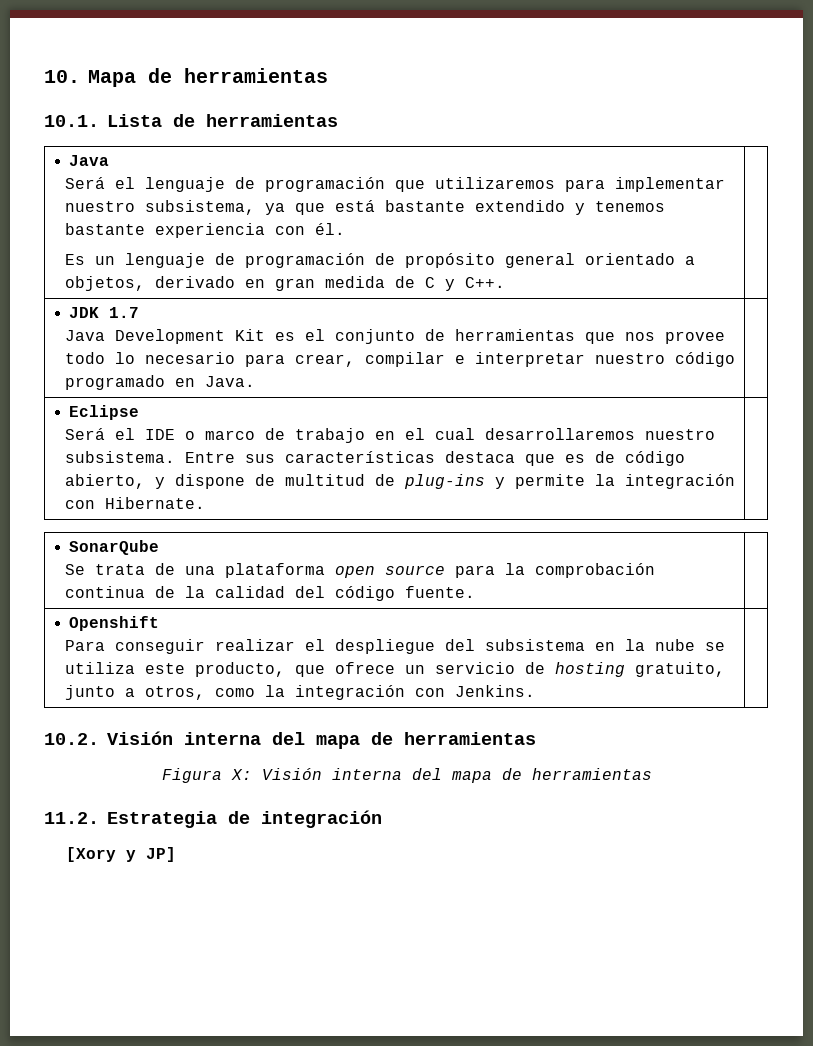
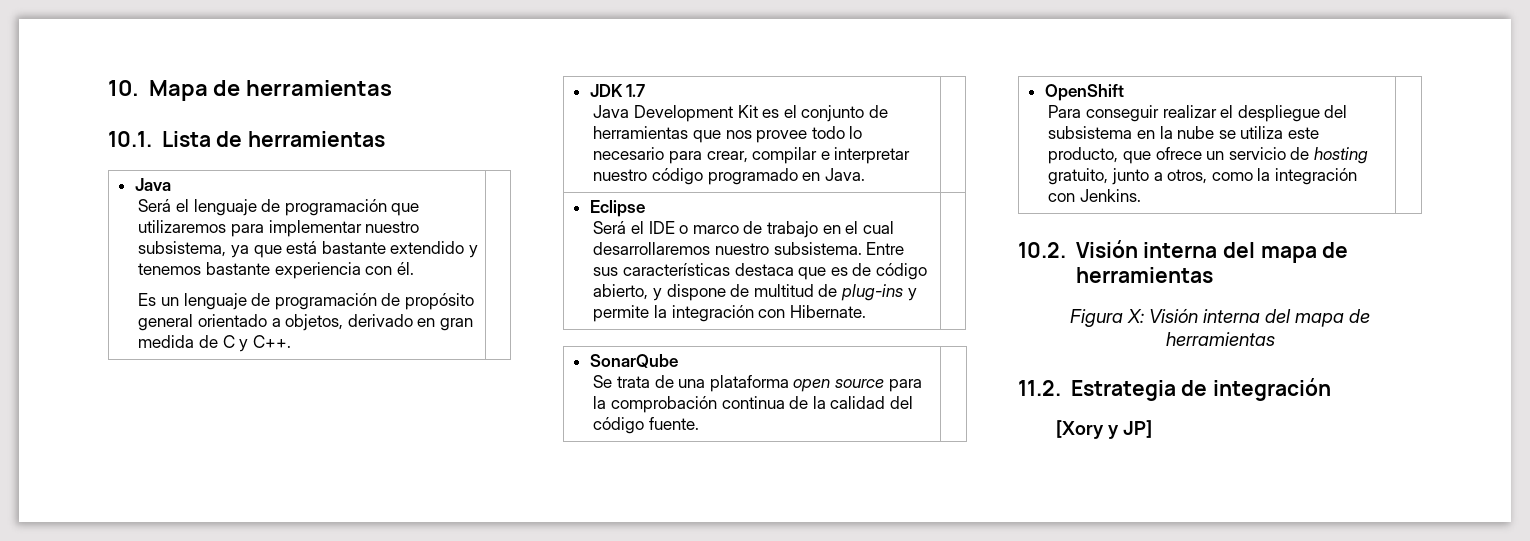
[69,616,160,631] Openshift -> [1044,84,1124,101] OpenShift

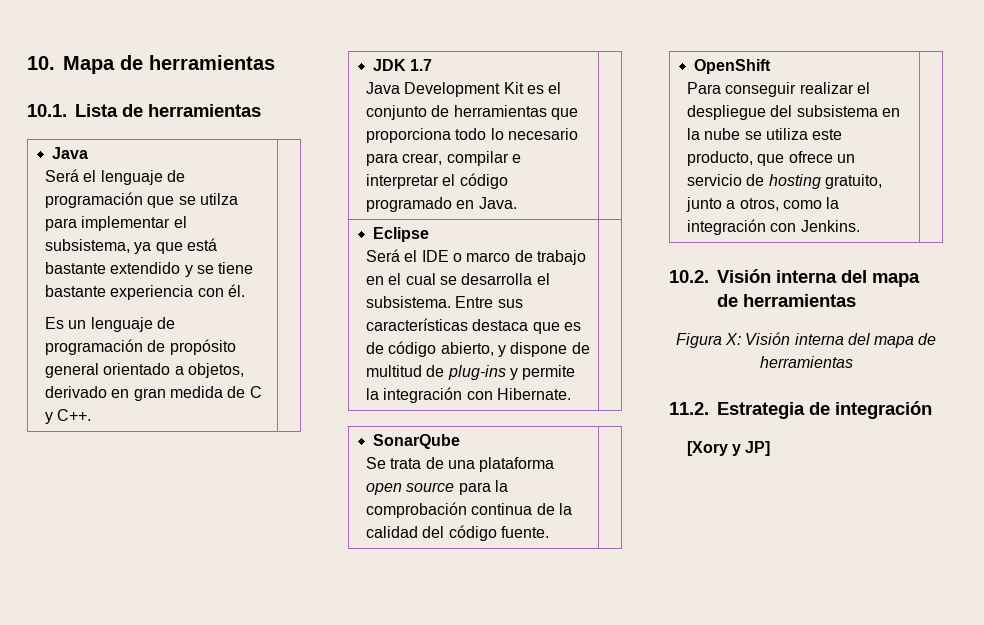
[138,220,227,233] utilizaremos -> [178,193,239,205] se utilza
[365,221,420,233] nuestro -> [173,216,187,228] el
[138,263,202,275] tenemos -> [197,262,254,274] se tiene
[725,130,808,143] nos provee -> [366,128,452,143] proporciona
[593,169,648,181] nuestro -> [442,174,456,186] el
[593,242,769,255] desarrollaremos nuestro -> [440,273,550,285] se desarrolla el

